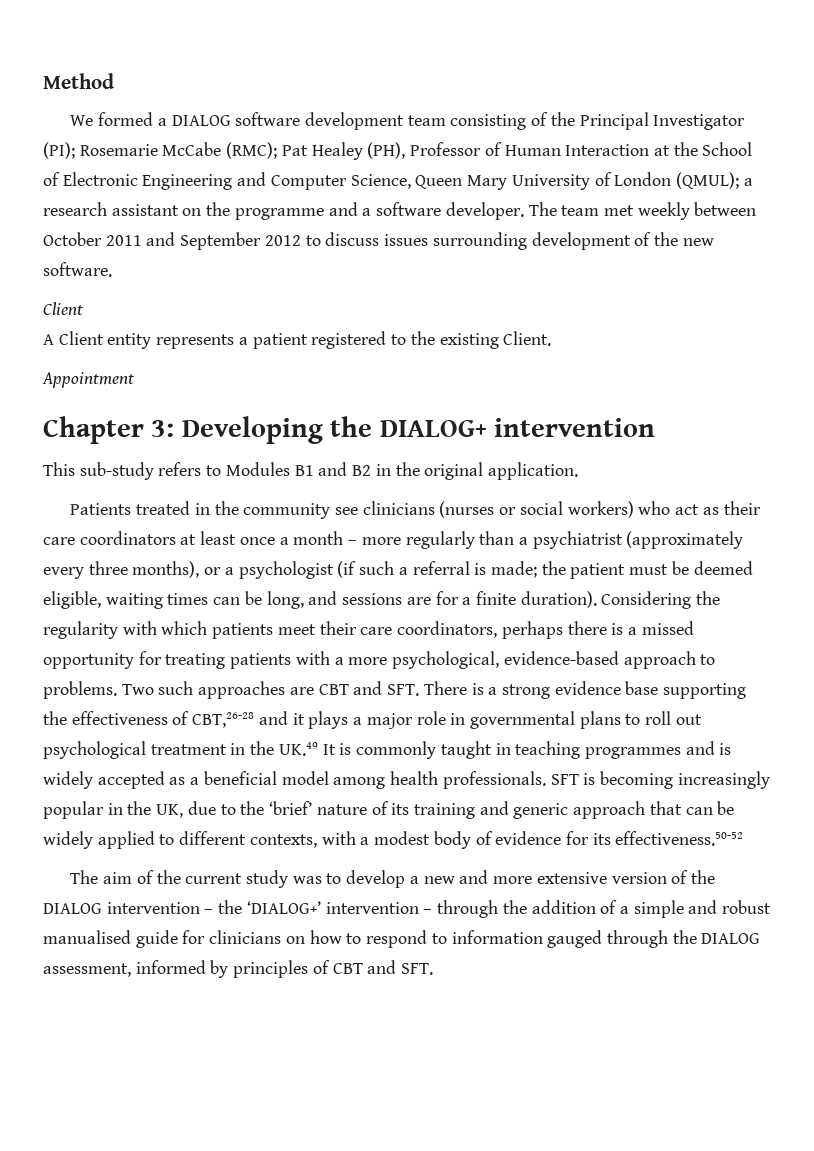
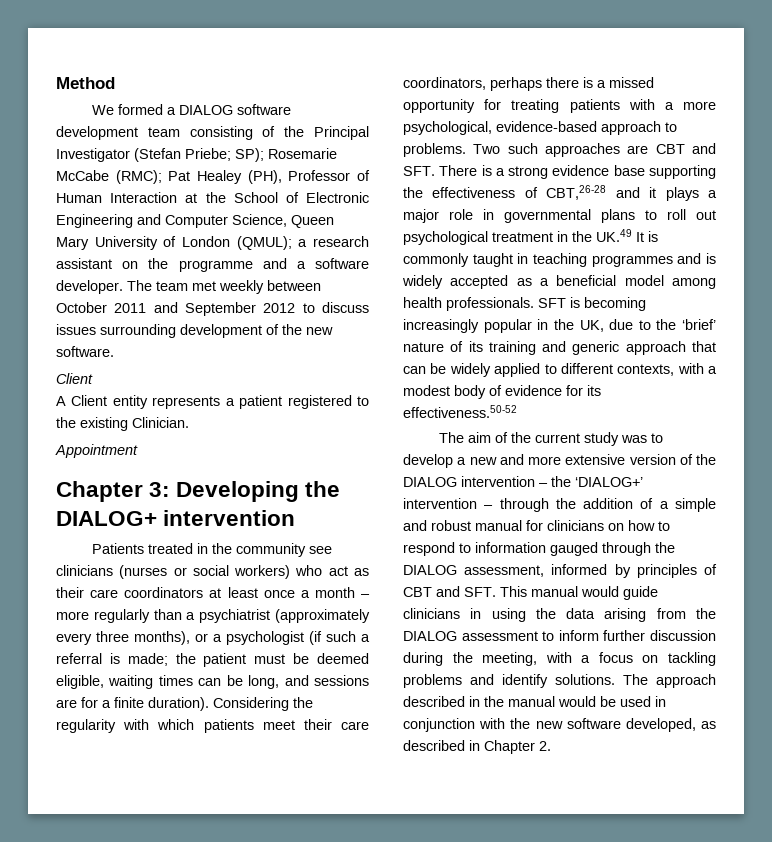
[43,142,75,159] (PI); -> [134,148,264,162] (Stefan Priebe; SP);
[503,331,552,346] Client. -> [132,417,189,428] Clinician.
[43,462,578,480] // This sub-study refers to Modules B1 and B2 in the original application. -> (296, 518) none
[43,930,178,948] manualised guide -> [475,520,522,531] manual
(434, 969) none -> [500,586,658,600] [403,608,716,622] [403,630,716,641] [403,652,716,666] [403,674,716,688] [403,696,666,707] [403,718,716,732] [403,740,551,754] This manual would guide clinicians in using the data arising from the DIALOG assessment to inform further discussion during the meeting, with a focus on tackling problems and identify solutions. The approach described in the manual would be used in conjunction with the new software developed, as described in Chapter 2.

